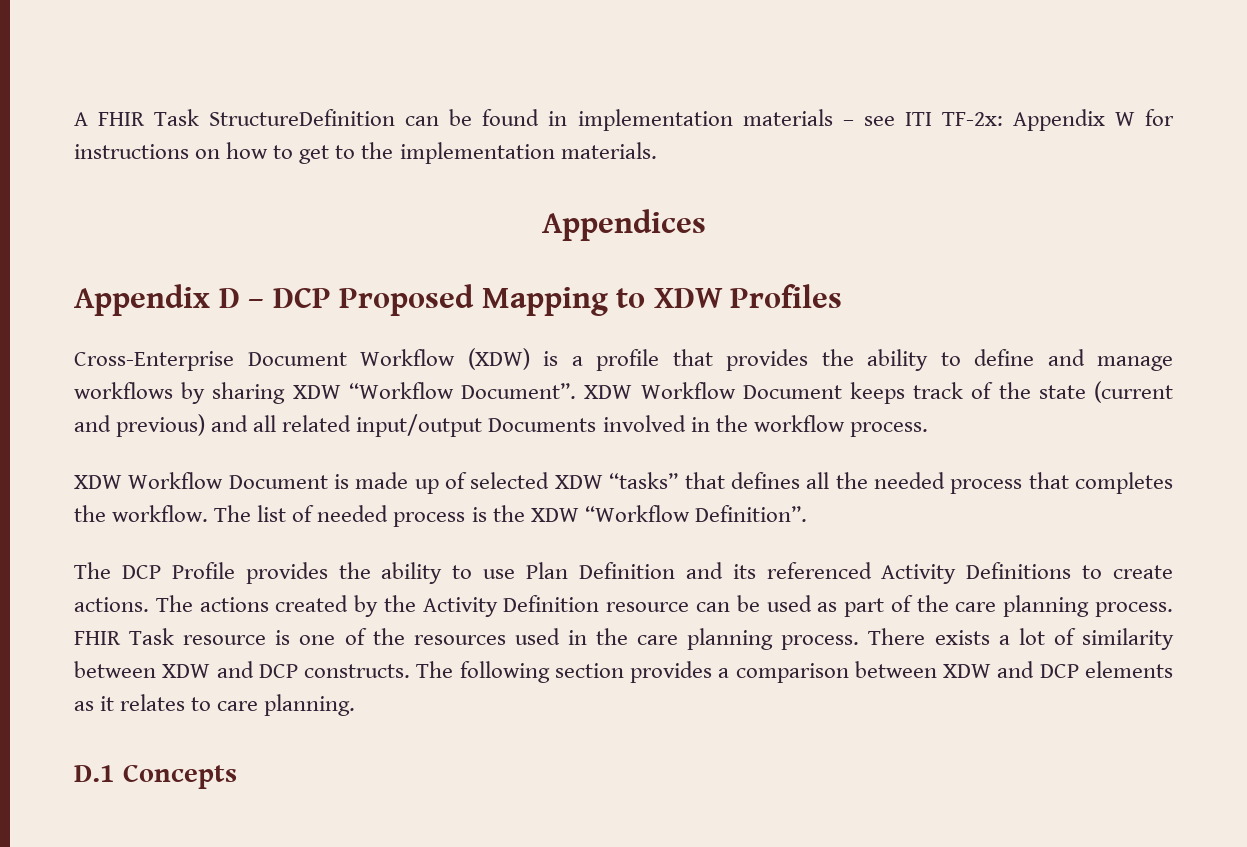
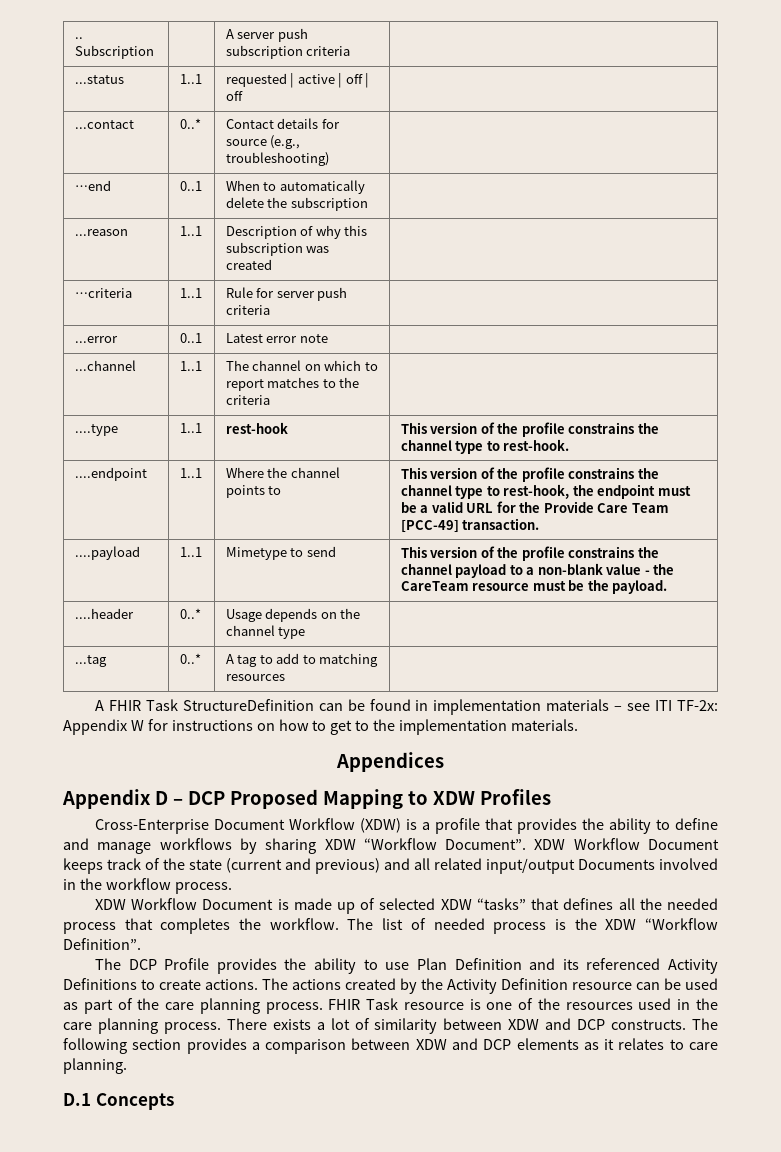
(74, 119) none -> [74,37,83,39] [74,45,154,59] [225,28,308,42] [225,45,351,59] [74,75,124,84] [179,74,202,84] [225,73,370,88] [225,91,243,101] [74,120,134,129] [179,118,201,129] [225,118,340,129] [225,135,301,149] [225,152,329,166] [74,180,111,191] [179,181,202,191] [225,180,365,194] [225,197,368,211] [74,229,128,236] [179,226,202,236] [225,225,368,239] [225,242,330,256] [225,259,272,270] [74,288,132,298] [179,288,202,298] [225,287,348,301] [225,305,270,315] [74,336,118,343] [179,333,202,343] [225,333,328,343] [74,360,136,371] [179,361,202,371] [225,360,378,371] [225,377,360,391] [225,395,270,405] [74,424,118,436] [179,423,202,433] [225,422,288,434] [400,422,659,437] [400,439,570,454] [74,467,147,481] [179,468,202,478] [225,467,340,478] [225,485,282,498] [400,467,659,482] [400,484,691,499] [400,501,669,513] [400,518,540,533] [74,546,140,560] [179,547,202,557] [225,546,336,560] [400,546,659,561] [400,563,675,578] [400,580,668,594] [74,608,134,619] [179,608,201,619] [225,608,361,622] [225,625,306,639] [74,655,107,667] [179,653,201,664] [225,653,379,667] [225,674,285,681] .. Subscription | | A server push subscription criteria | // ...status | 1..1 | requested | active | off | off | // ...contact | 0..* | Contact details for source (e.g., troubleshooting) | // …end | 0..1 | When to automatically delete the subscription | // ...reason | 1..1 | Description of why this subscription was created | // …criteria | 1..1 | Rule for server push criteria | // ...error | 0..1 | Latest error note | // ...channel | 1..1 | The channel on which to report matches to the criteria | // ....type | 1..1 | rest-hook | This version of the profile constrains the channel type to rest-hook. // ....endpoint | 1..1 | Where the channel points to | This version of the profile constrains the channel type to rest-hook, the endpoint must be a valid URL for the Provide Care Team [PCC-49] transaction. // ....payload | 1..1 | Mimetype to send | This version of the profile constrains the channel payload to a non-blank value - the CareTeam resource must be the payload. // ....header | 0..* | Usage depends on the channel type | // ...tag | 0..* | A tag to add to matching resources | //

